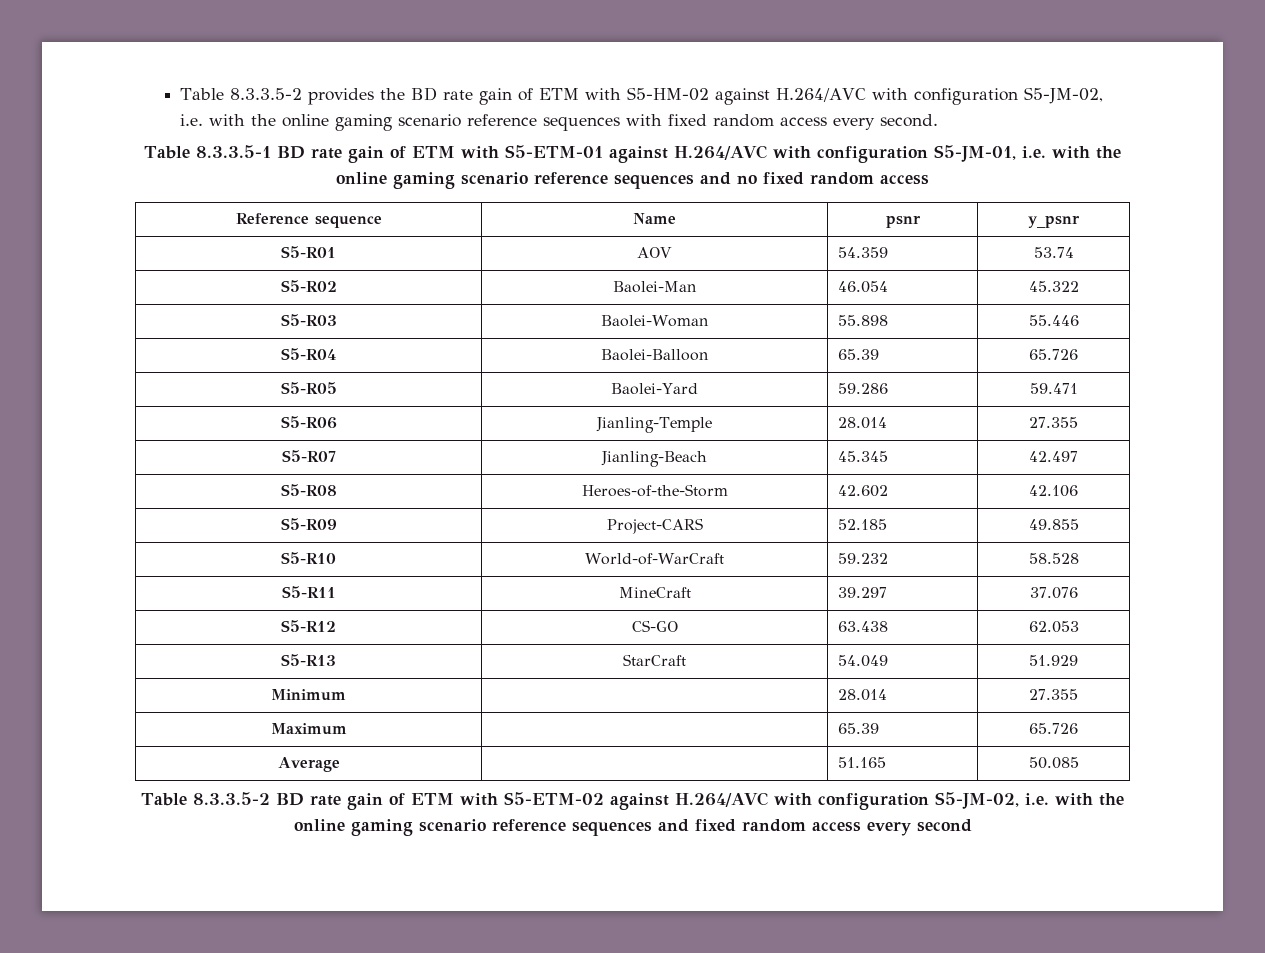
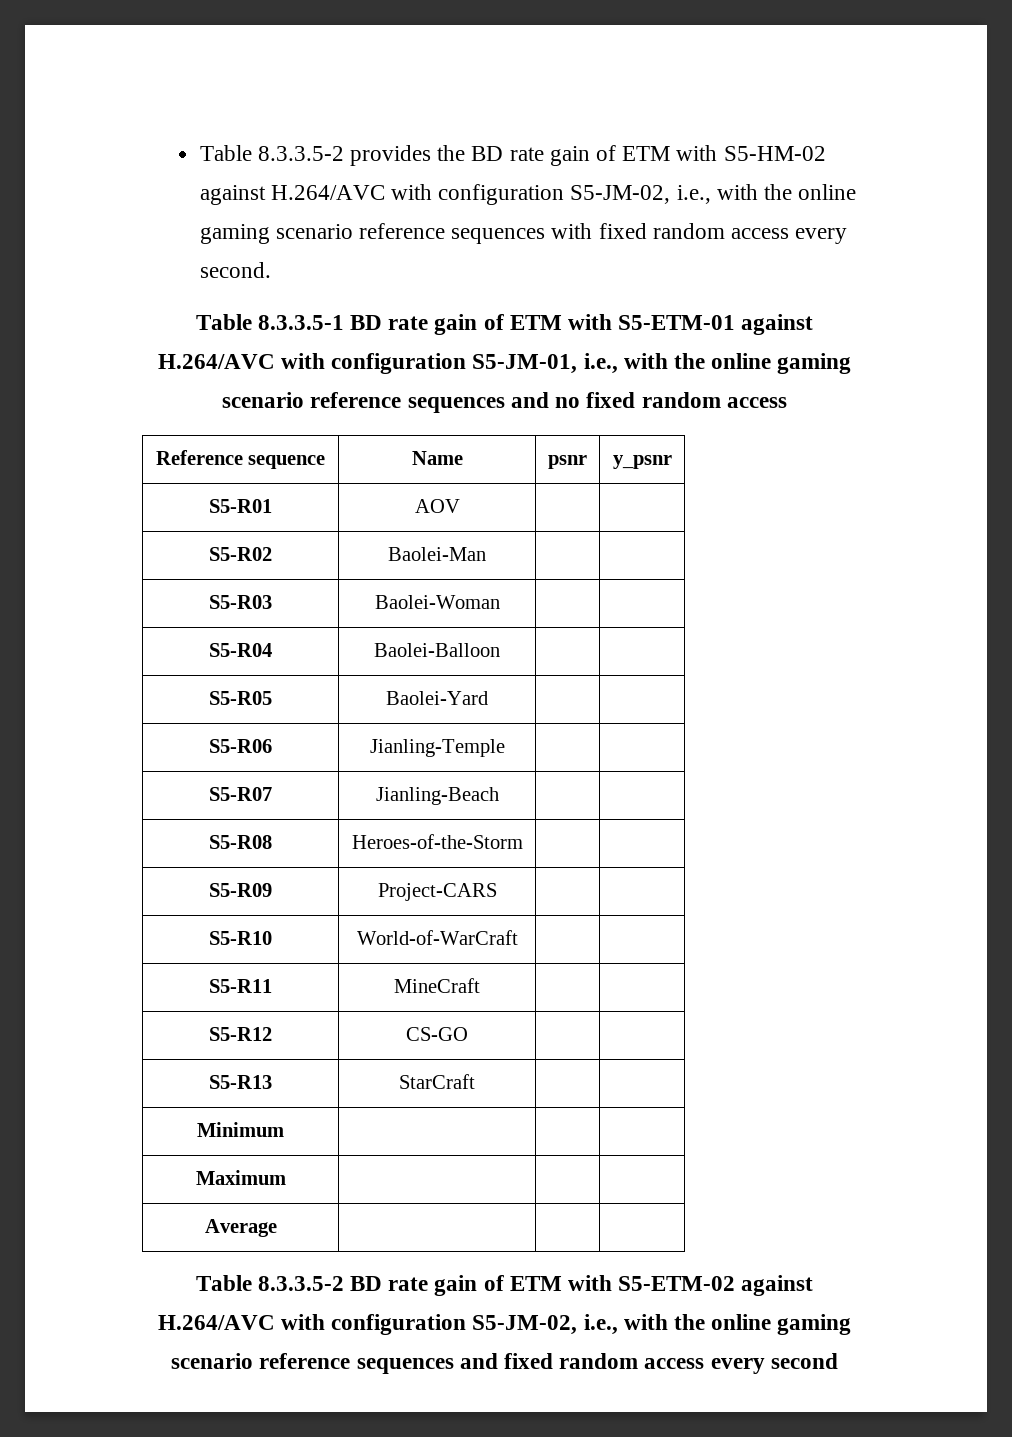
[180,114,204,126] i.e. -> [676,185,711,204] i.e.,
[1022,146,1047,158] i.e. -> [583,353,618,374] i.e.,
[837,247,888,258] [1033,247,1074,258] 54.359 | 53.74 -> (460, 506) |
[837,281,888,293] [1028,281,1079,292] 46.054 | 45.322 -> (486, 554) |
[837,315,888,326] [1028,315,1079,326] 55.898 | 55.446 -> (500, 602) |
[837,349,879,360] [1029,349,1078,360] 65.39 | 65.726 -> (500, 650) |
[837,383,888,394] [1029,383,1078,394] 59.286 | 59.471 -> (488, 698) |
[837,417,887,429] [1029,417,1078,428] 28.014 | 27.355 -> (505, 748) |
[837,451,888,462] [1029,451,1078,462] 45.345 | 42.497 -> (499, 796) |
[837,485,888,497] [1029,485,1078,497] 42.602 | 42.106 -> (523, 841) |
[837,519,887,530] [1028,519,1079,530] 52.185 | 49.855 -> (497, 892) |
[837,553,888,564] [1028,553,1079,564] 59.232 | 58.528 -> (518, 937) |
[837,587,887,598] [1029,587,1078,599] 39.297 | 37.076 -> (480, 985) |
[837,621,888,632] [1028,621,1079,633] 63.438 | 62.053 -> (468, 1034) |
[837,655,888,667] [1029,655,1078,666] 54.049 | 51.929 -> (475, 1081) |
[837,689,887,701] [1029,689,1078,700] 28.014 | 27.355 -> (284, 1129) |
[837,723,879,734] [1029,723,1078,734] 65.39 | 65.726 -> (286, 1177) |
[837,757,886,768] [1028,757,1079,769] 51.165 | 50.085 -> (277, 1228) |
[1025,793,1050,805] i.e. -> [583,1314,618,1335] i.e.,

